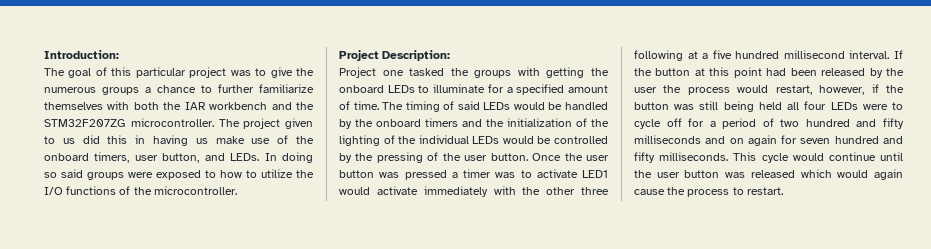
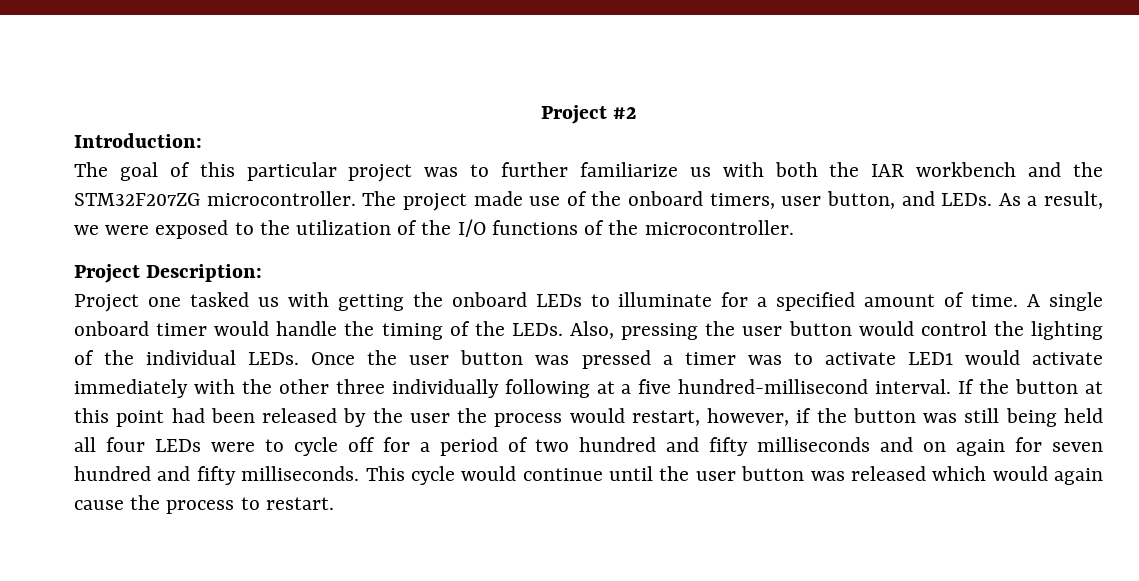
(44, 54) none -> [540,105,637,124] Project #2 //
[270,67,314,78] [44,85,212,95] give the numerous groups a chance to -> (490, 170) none
[44,102,103,110] themselves -> [689,167,711,177] us
[285,118,313,129] [44,135,245,146] given to us did this in having us make -> [473,191,523,206] made
[264,152,313,163] [44,169,293,180] In doing so said groups were exposed to how to utilize -> [998,191,1103,209] [74,220,418,239] As a result, we were exposed to the utilization of
[450,68,512,78] the groups -> [257,297,279,307] us
[382,101,608,112] [339,118,587,129] The timing of said LEDs would be handled by the onboard timers and the initialization of -> [1027,292,1103,311] [74,321,987,340] A single onboard timer would handle the timing of the LEDs. Also, pressing the user button would control
[472,136,608,144] [339,152,528,163] LEDs would be controlled by the pressing of the user button. -> [248,352,300,365] LEDs.
(609, 191) none -> [391,379,499,398] individually
[735,50,845,59] hundred millisecond -> [678,379,869,394] hundred-millisecond

